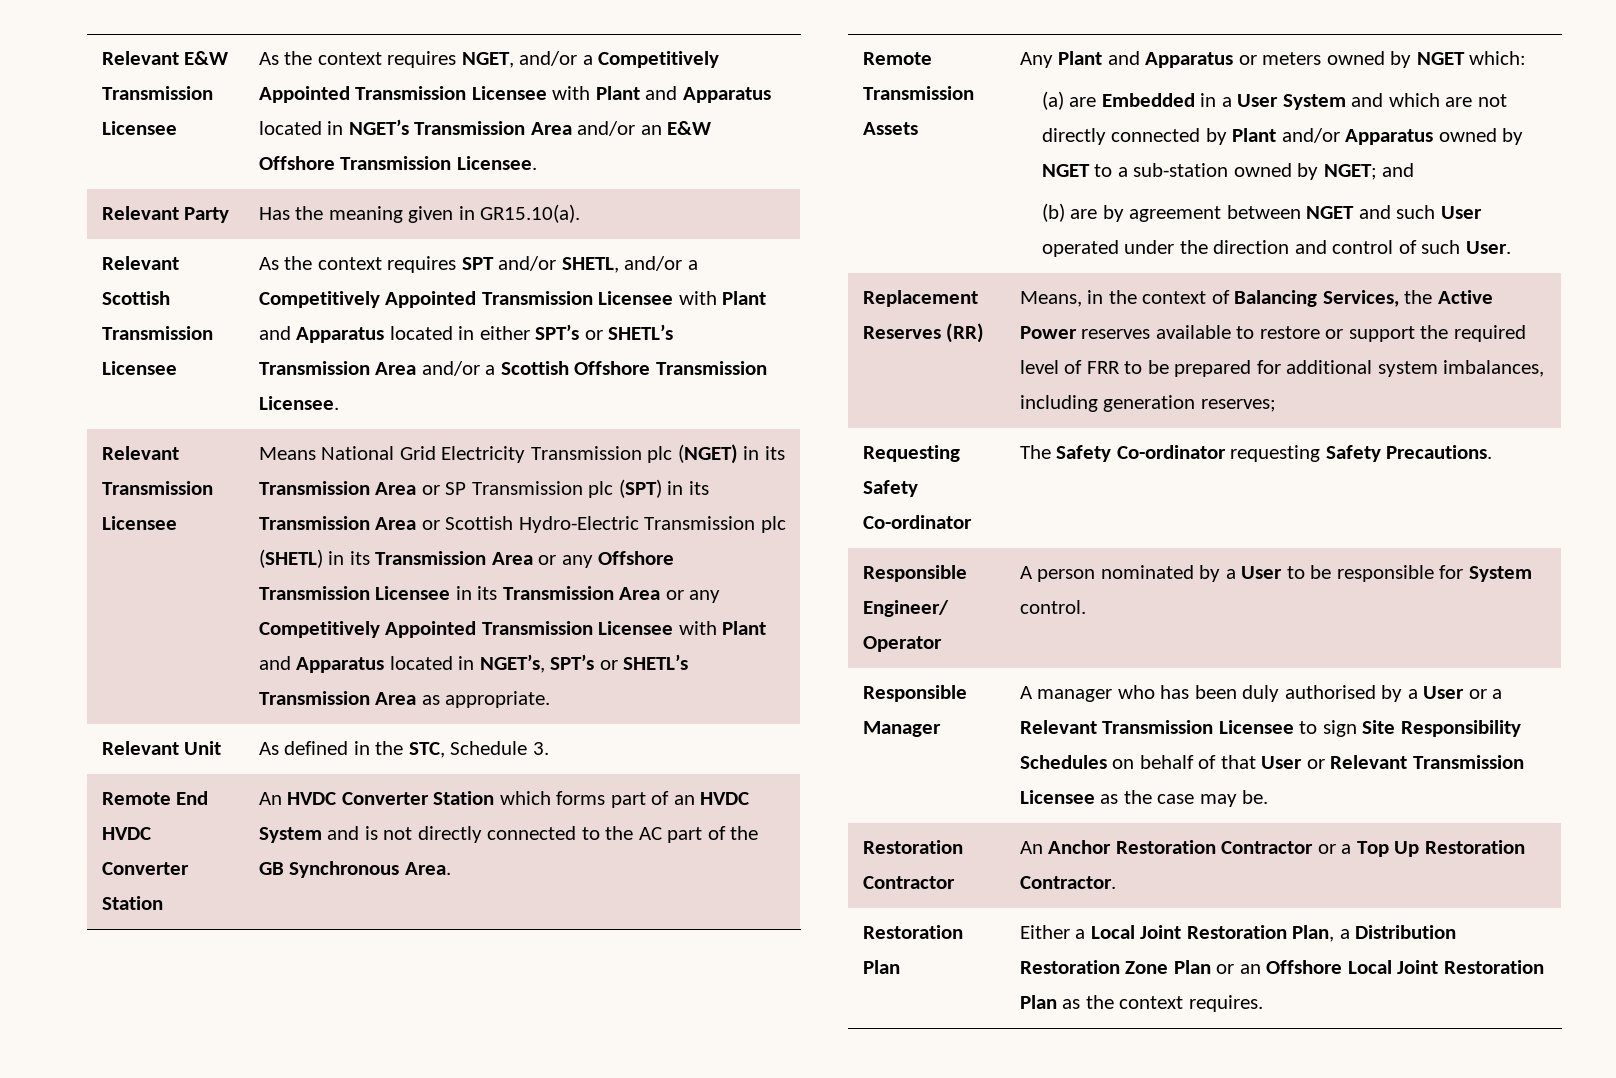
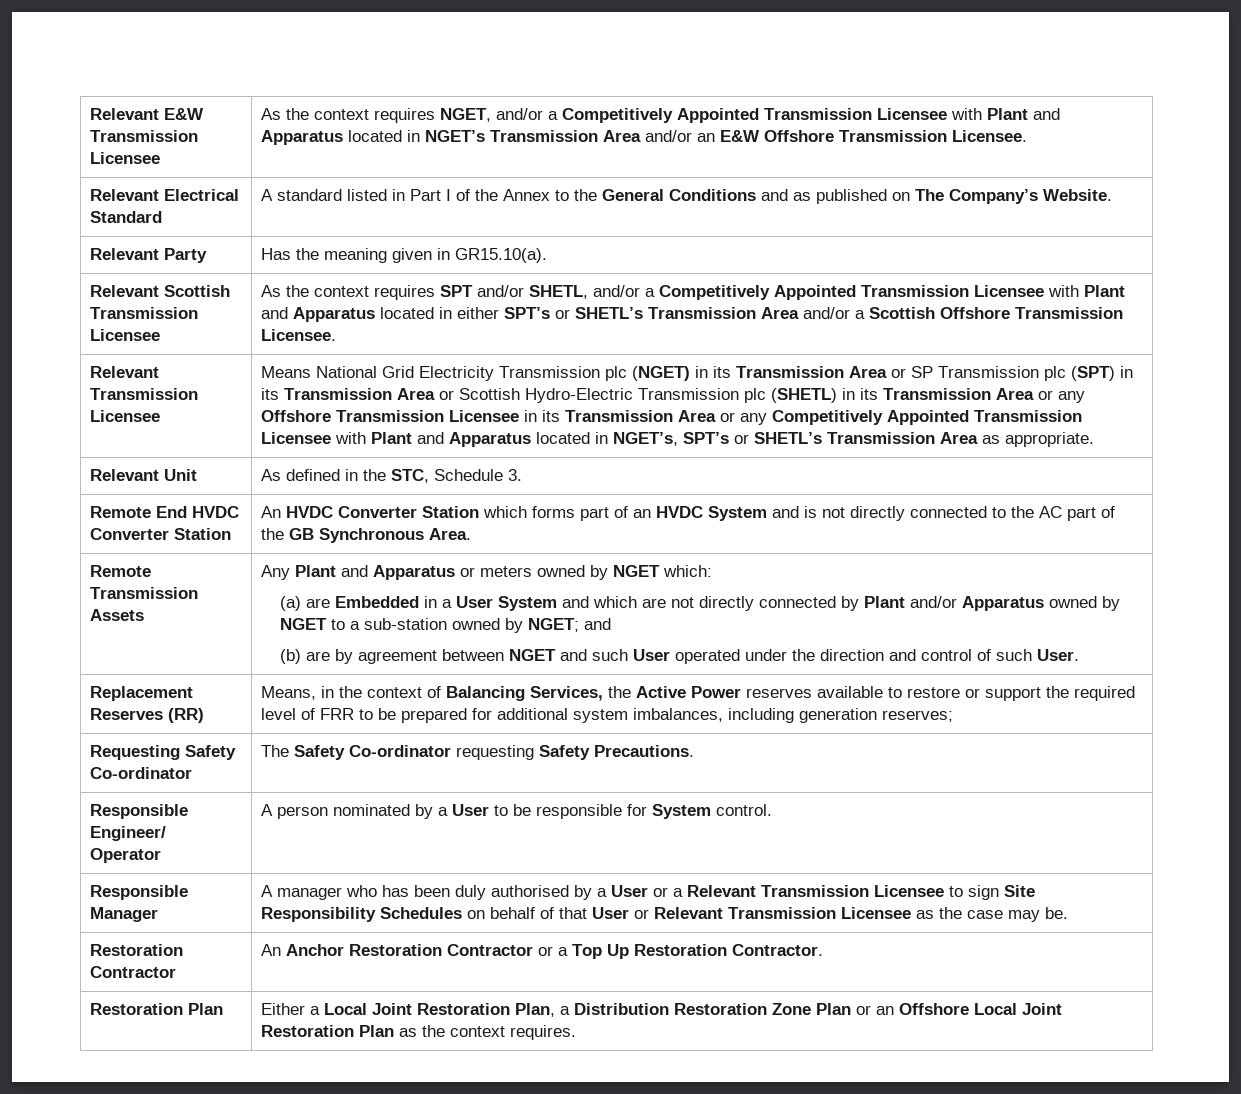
(537, 163) none -> [90,189,240,201] [90,211,163,223] [261,189,1113,204] // Relevant Electrical Standard | A standard listed in Part I of the Annex to the General Conditions and as published on The Company’s Website.

